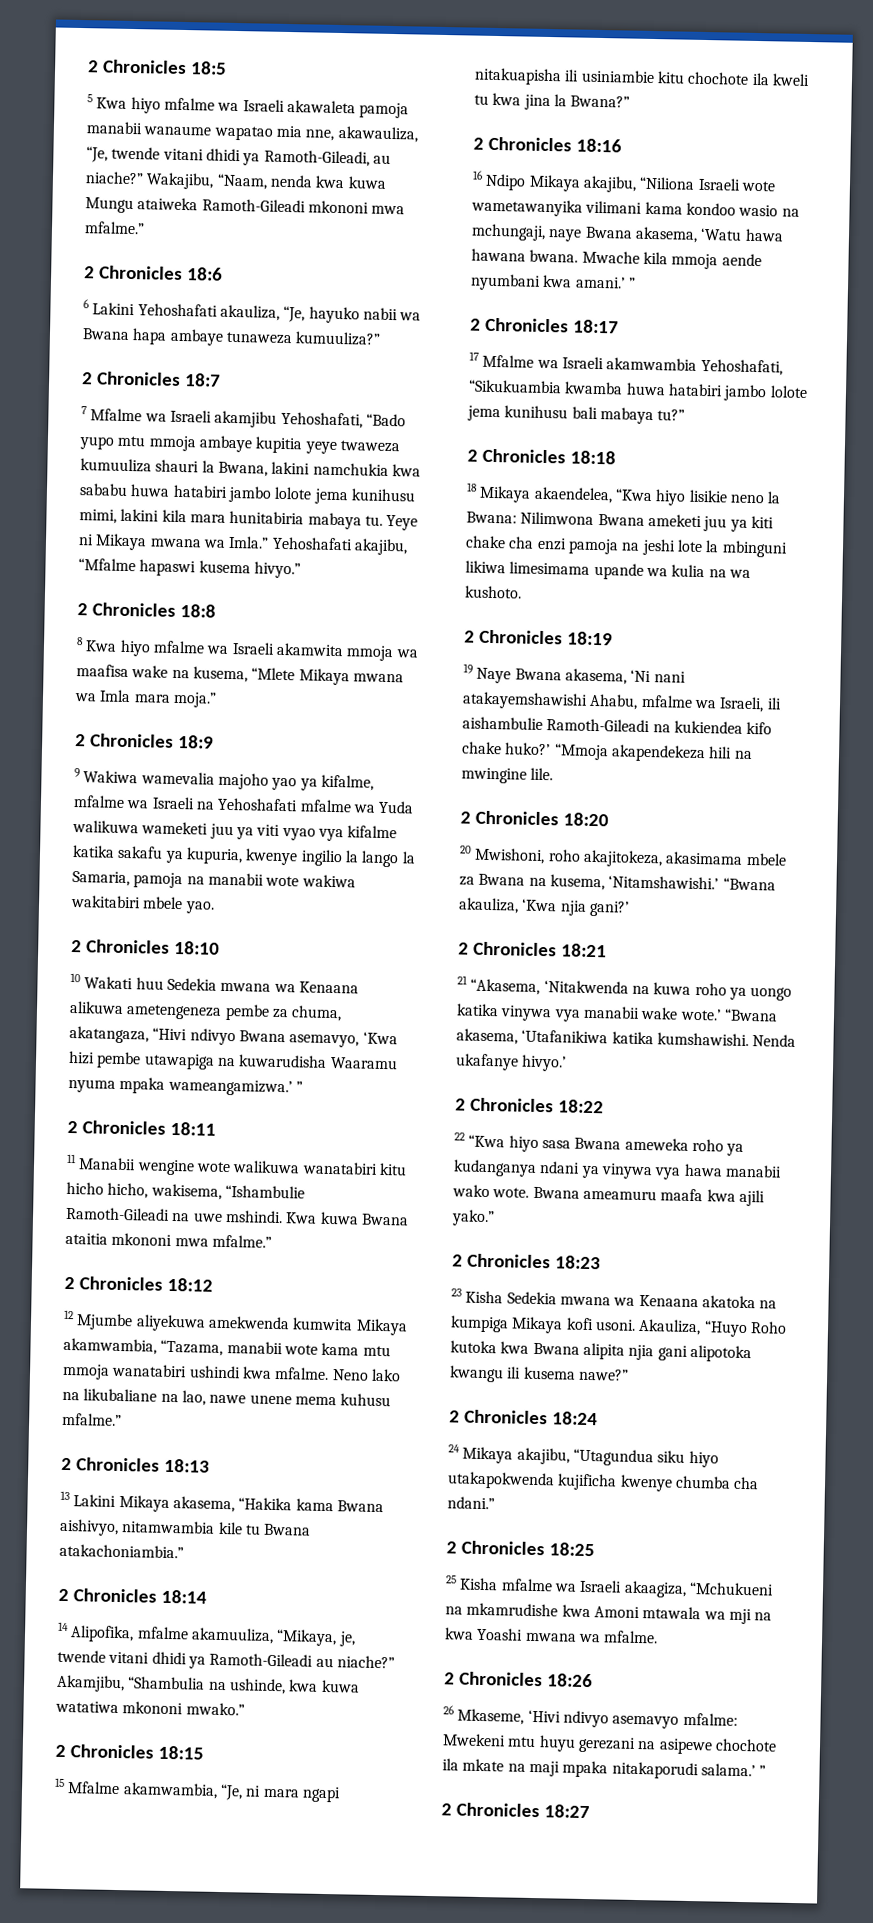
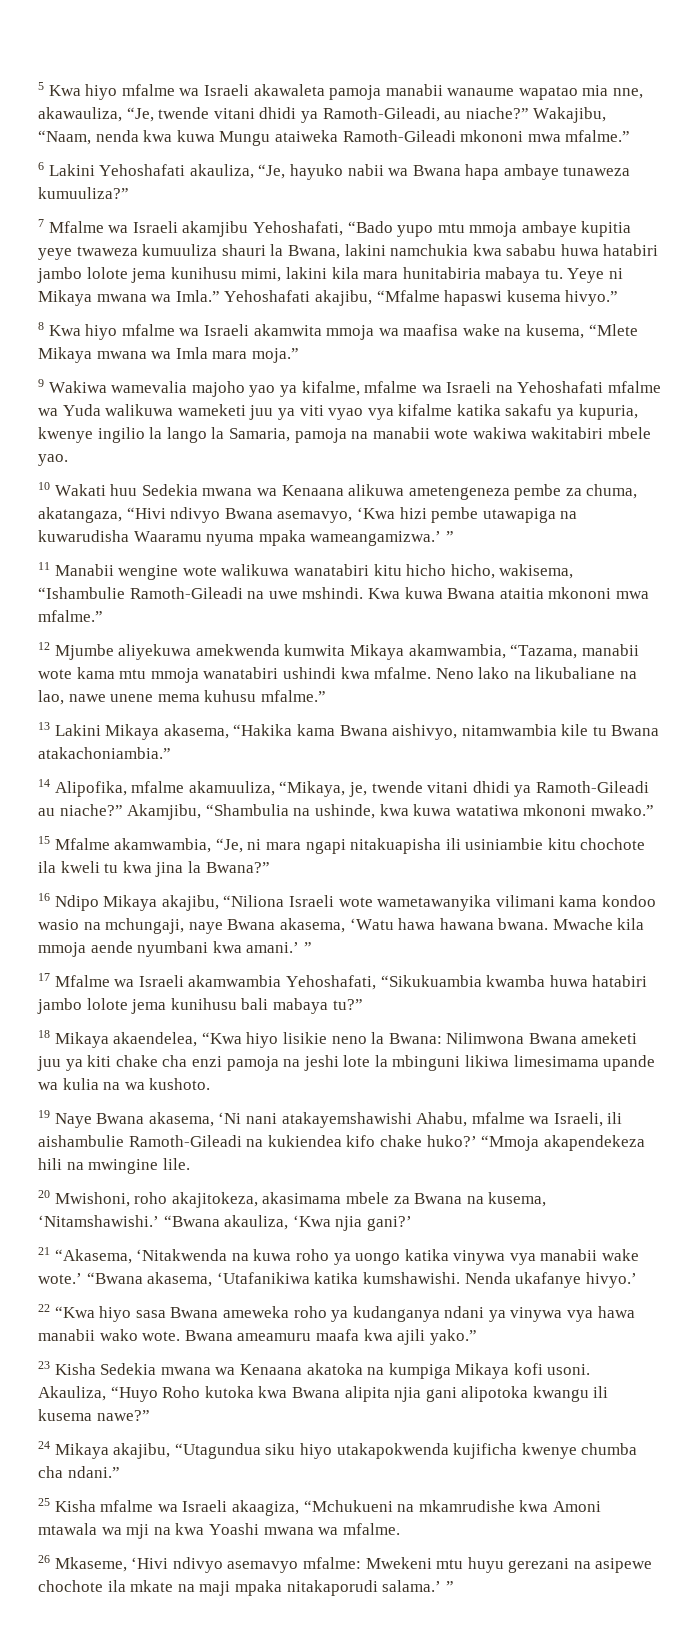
[88,59,227,75] 2 Chronicles 18:5 // -> (38, 86) none
[84,265,223,281] // 2 Chronicles 18:6 -> (631, 136) none
[82,371,221,387] // 2 Chronicles 18:7 -> (129, 193) none
[77,602,216,618] // 2 Chronicles 18:8 -> (619, 298) none
[75,733,214,749] // 2 Chronicles 18:9 -> (299, 355) none
[71,939,220,955] // 2 Chronicles 18:10 -> (68, 460) none
[67,1120,216,1136] // 2 Chronicles 18:11 -> (454, 536) none
[64,1276,213,1292] // 2 Chronicles 18:12 -> (103, 616) none
[61,1457,210,1473] // 2 Chronicles 18:13 -> (326, 696) none
[58,1588,207,1604] // 2 Chronicles 18:14 -> (171, 753) none
[55,1744,204,1760] // 2 Chronicles 18:15 -> (654, 810) none
[473,136,622,153] // 2 Chronicles 18:16 -> (270, 867) none
[470,317,619,334] // 2 Chronicles 18:17 -> (312, 947) none
[467,448,616,465] // 2 Chronicles 18:18 -> (363, 1004) none
[464,629,613,646] // 2 Chronicles 18:19 -> (211, 1084) none
[460,810,609,827] // 2 Chronicles 18:20 -> (190, 1164) none
[458,941,607,958] // 2 Chronicles 18:21 -> (412, 1223) none
[455,1097,604,1114] // 2 Chronicles 18:22 -> (637, 1280) none
[452,1253,601,1270] // 2 Chronicles 18:23 -> (477, 1337) none
[449,1409,598,1426] // 2 Chronicles 18:24 -> (150, 1415) none
[446,1540,595,1557] // 2 Chronicles 18:25 -> (120, 1472) none
[444,1671,593,1688] // 2 Chronicles 18:26 -> (400, 1529) none
[441,1802,590,1819] // 2 Chronicles 18:27 -> (454, 1586) none

